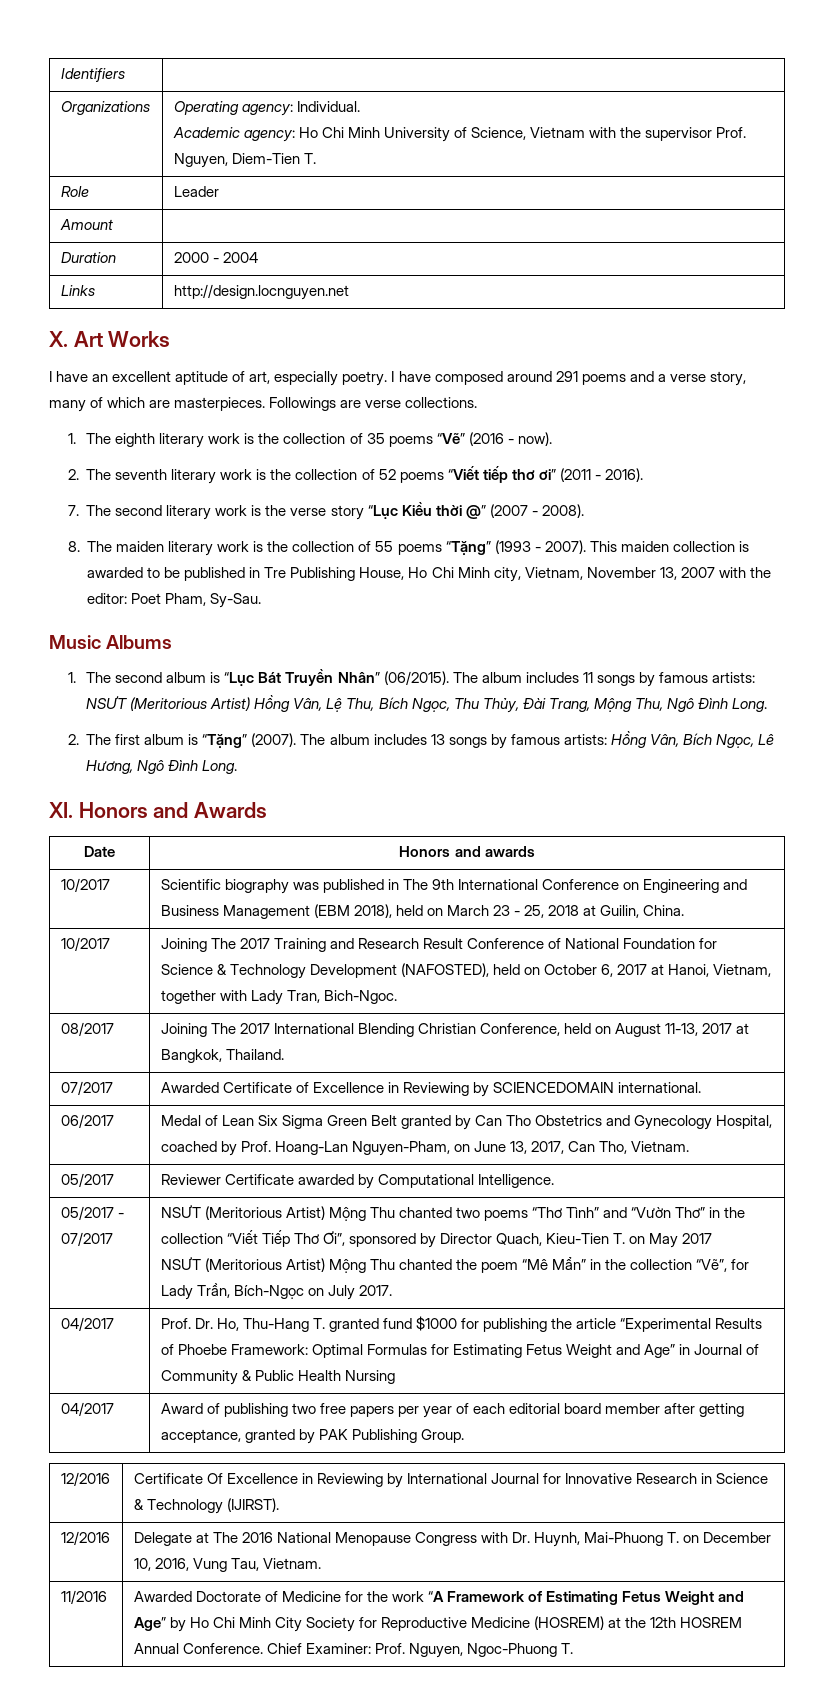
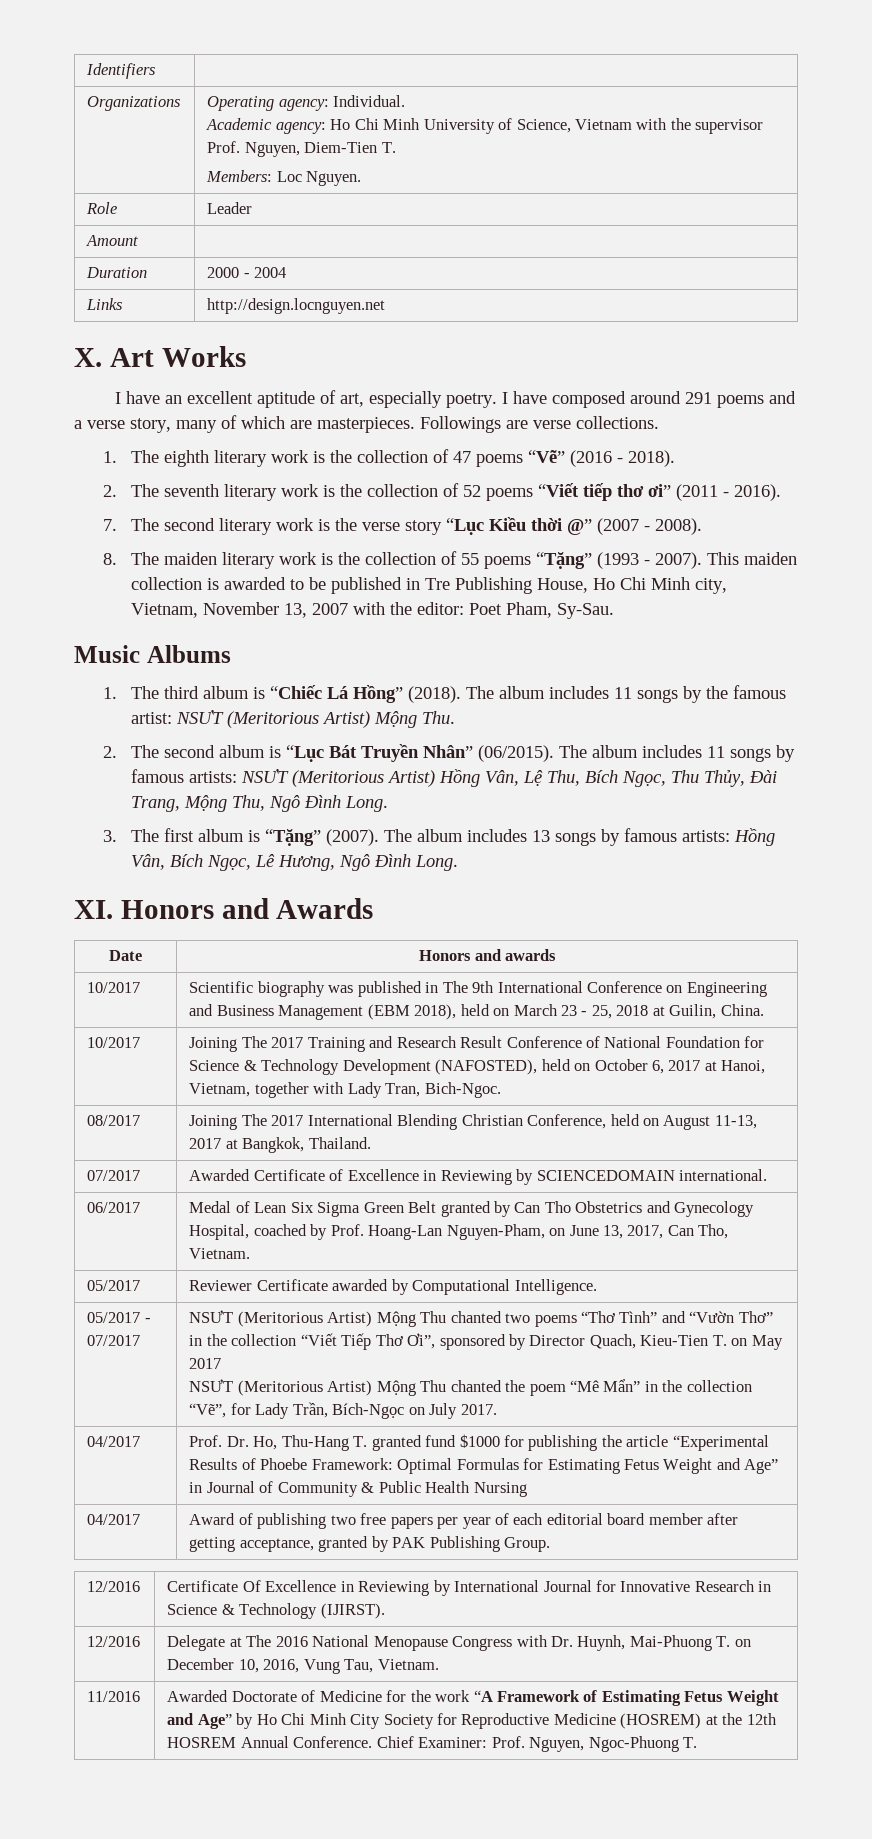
(316, 158) none -> [206,170,362,186] // Members: Loc Nguyen.
[366,433,385,444] 35 -> [453,451,472,463] 47
[517,432,552,446] now). -> [628,450,676,467] 2018).
(112, 677) none -> [164,685,787,703] [131,710,456,728] [102,745,160,758] third album is “Chiếc Lá Hồng” (2018). The album includes 11 songs by the famous artist: NSƯT (Meritorious Artist) Mộng Thu. // 2. The
[67,734,79,745] 2. -> [102,830,117,842] 3.

